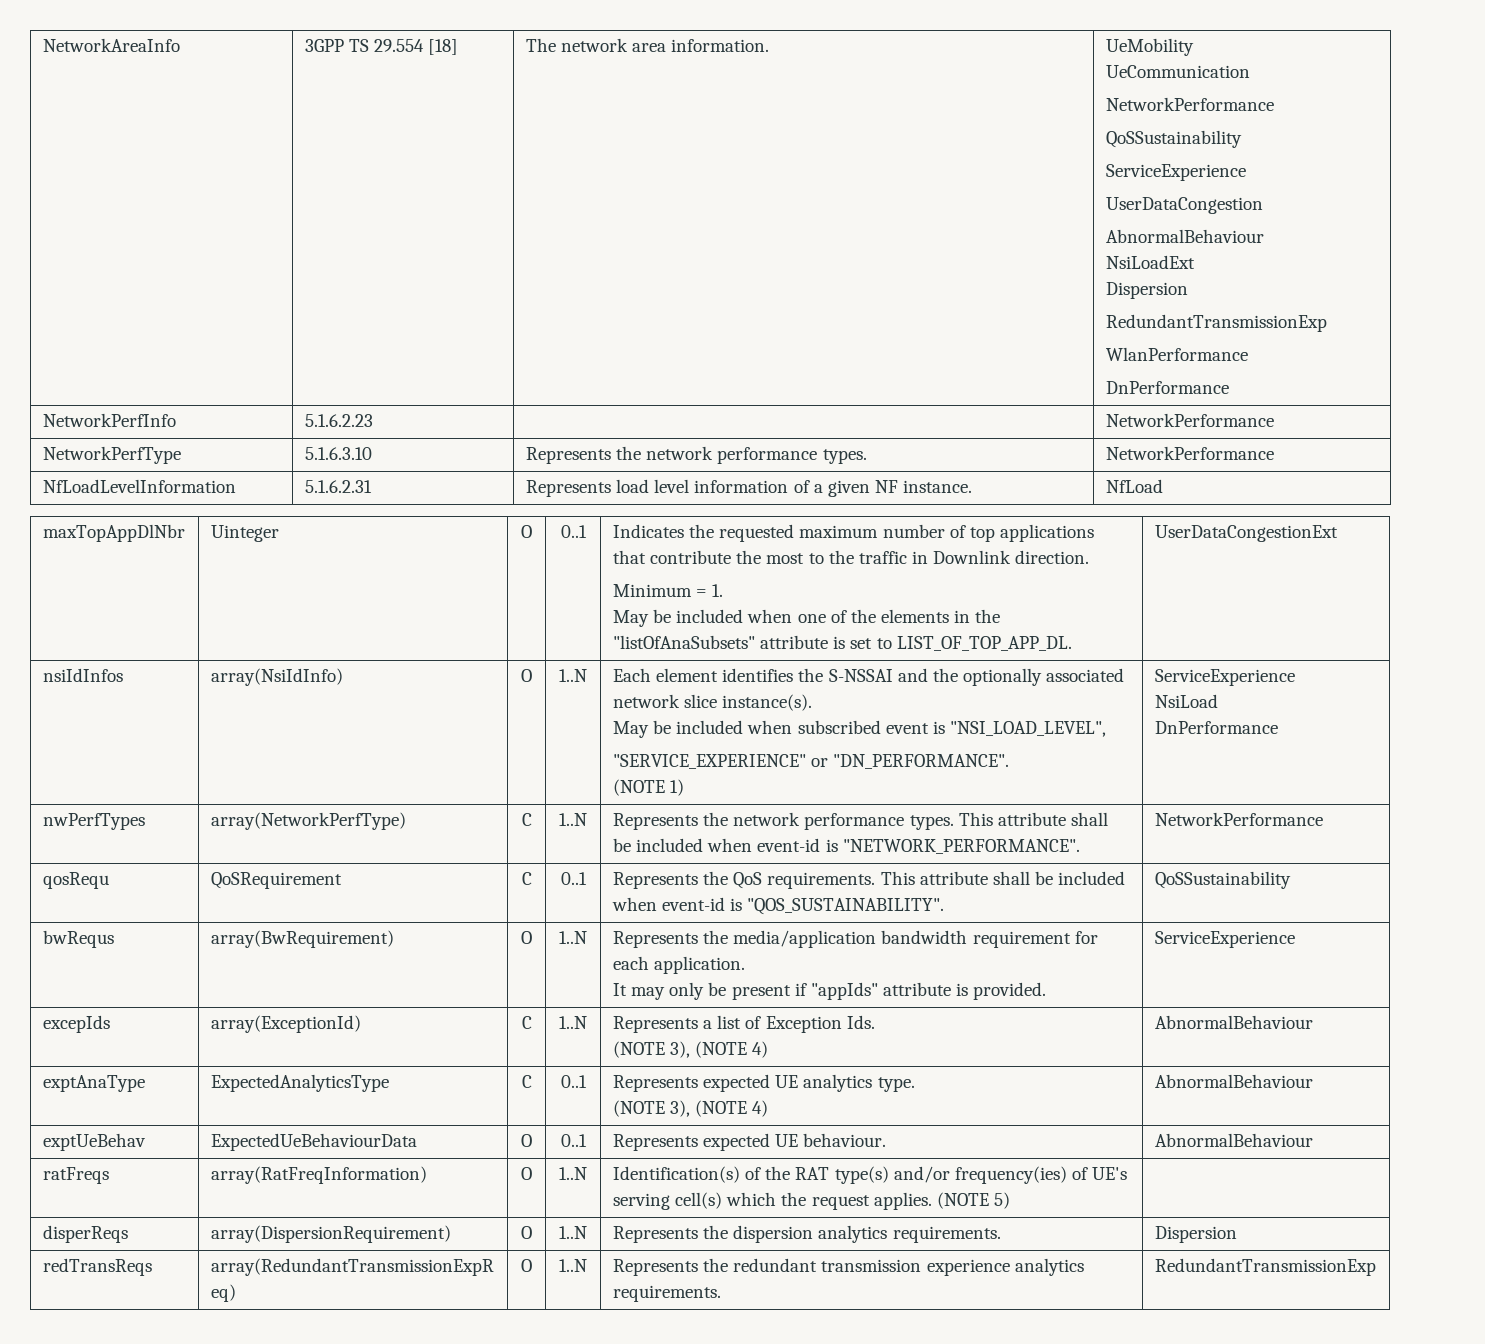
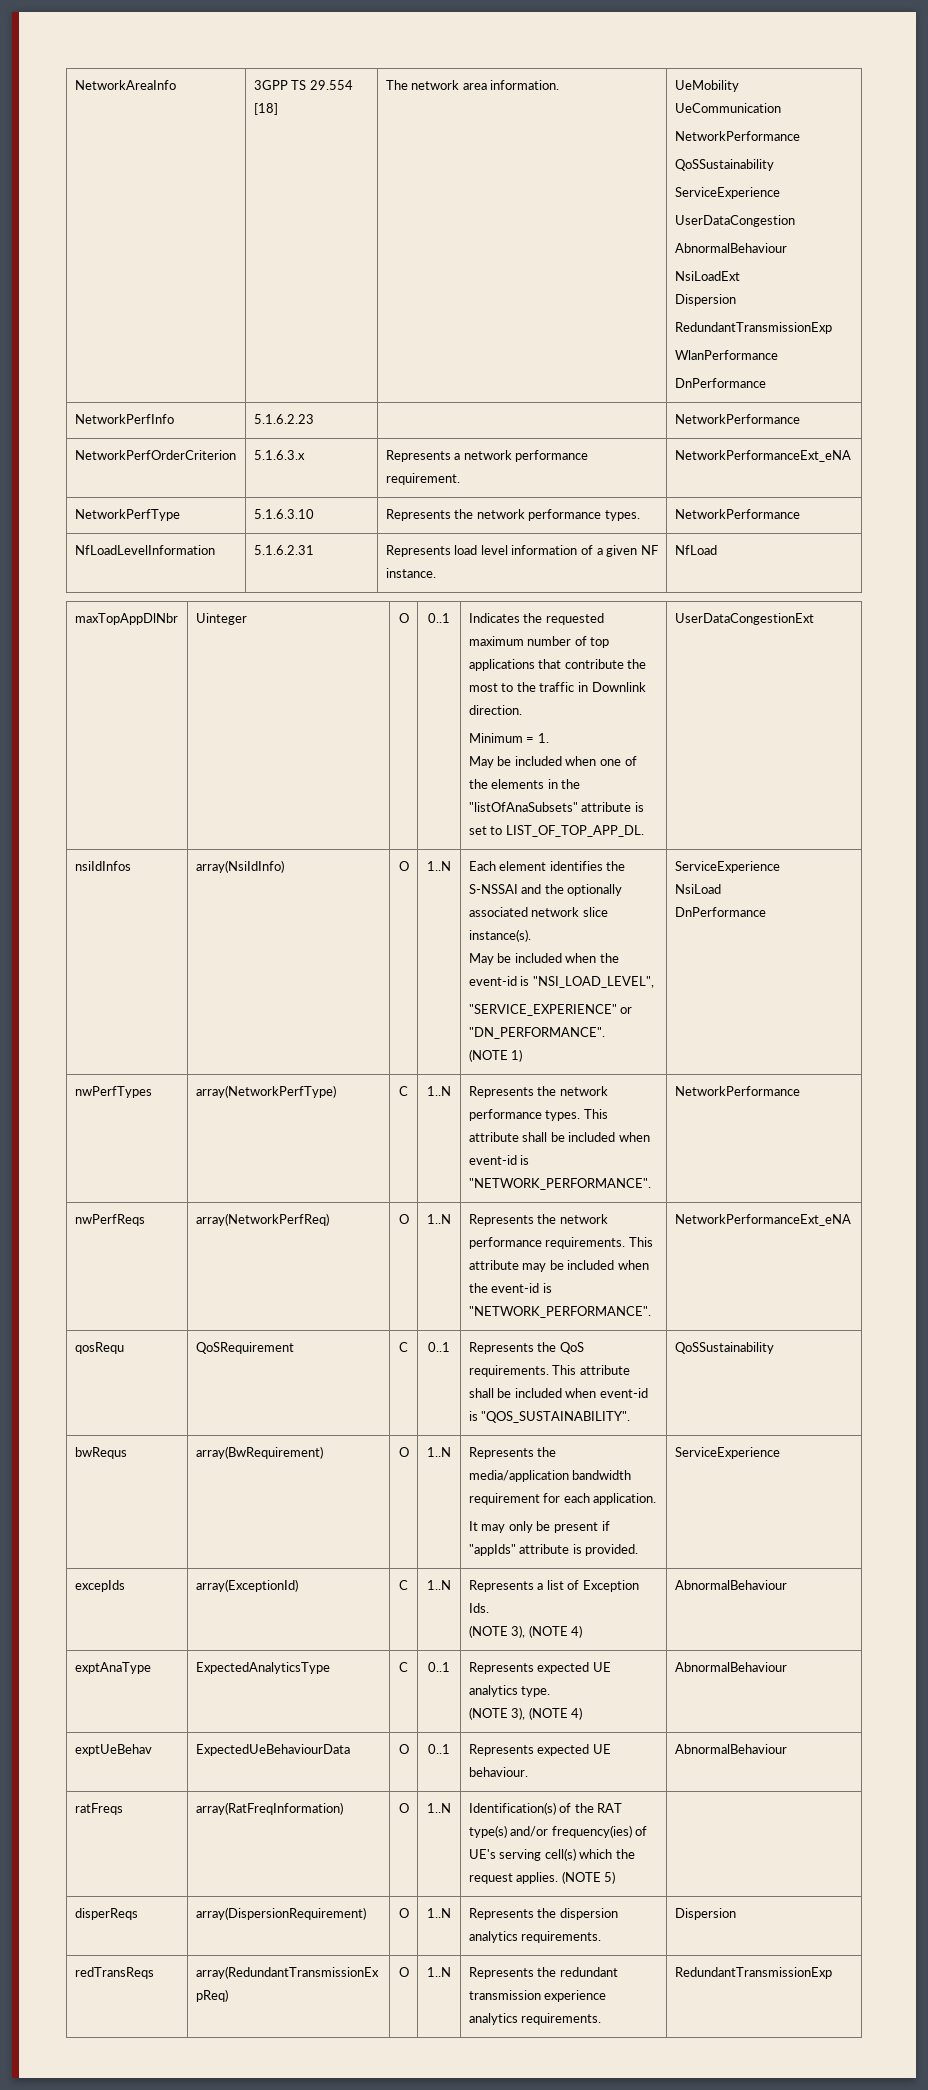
(1274, 420) none -> [74,450,236,460] [253,450,305,460] [385,450,589,462] [385,473,460,485] [674,450,851,462] // NetworkPerfOrderCriterion | 5.1.6.3.x | Represents a network performance requirement. | NetworkPerformanceExt_eNA
[797,720,929,734] subscribed event -> [599,953,619,963] [468,976,517,986] the event-id
(1323, 819) none -> [74,1214,145,1226] [195,1213,329,1226] [398,1214,409,1224] [427,1214,451,1224] [468,1214,608,1226] [468,1237,653,1249] [468,1260,649,1272] [468,1283,552,1293] [468,1306,651,1318] [674,1214,851,1226] // nwPerfReqs | array(NetworkPerfReq) | O | 1..N | Represents the network performance requirements. This attribute may be included when the event-id is "NETWORK_PERFORMANCE". | NetworkPerformanceExt_eNA

